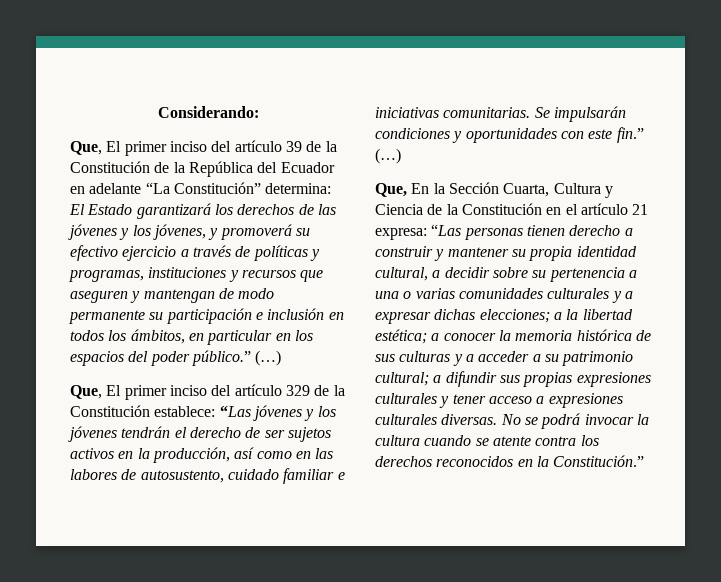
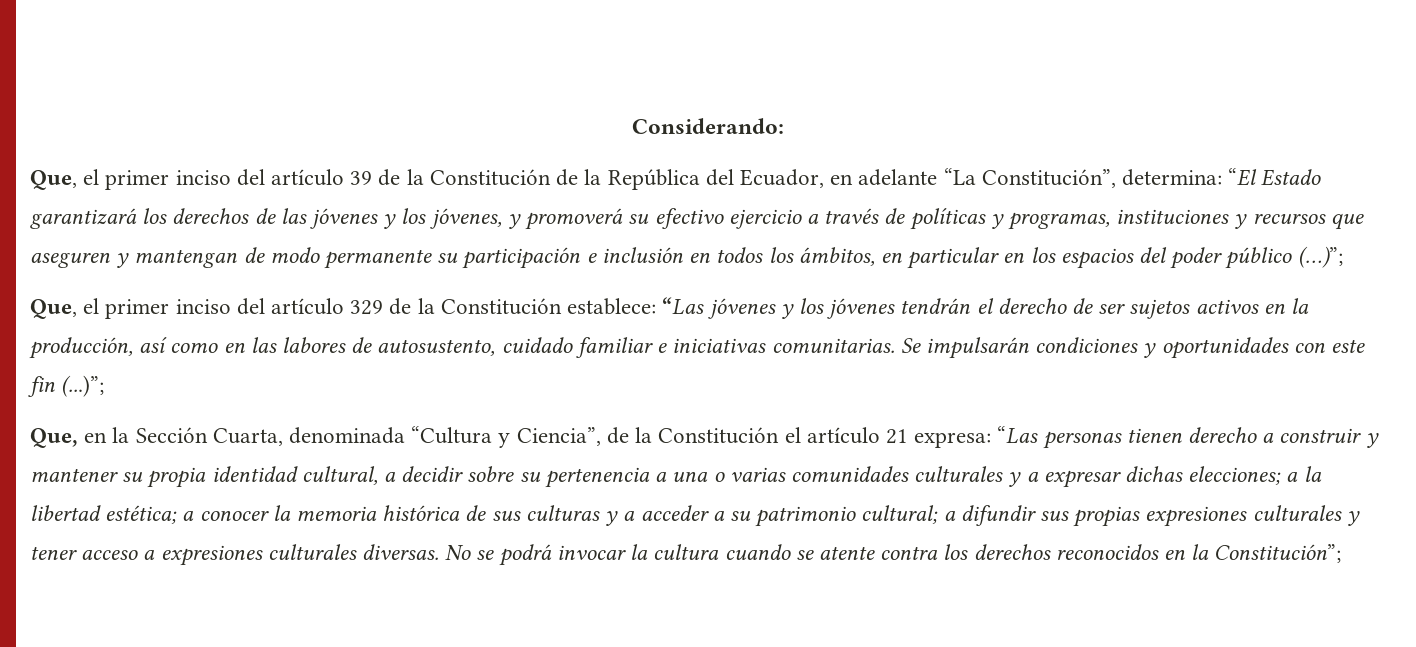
[106,141,122,152] El -> [83,169,100,185] el
[280,162,335,173] Ecuador -> [739,169,824,188] Ecuador,
[173,182,332,194] [69,204,85,215] Constitución” determina: El -> [981,168,1258,188] Constitución”, determina: “El
[191,350,282,366] [70,385,122,399] público.” (…) // Que, El -> [1225,246,1343,269] [30,298,100,319] público (…)”; // Que, el
[616,127,644,143] [375,148,401,164] [375,183,430,197] fin.” (…) // Que, En -> [28,375,105,397] [30,428,108,448] fin (...)”; // Que, en
[553,183,613,198] [375,203,562,215] Cultura y Ciencia de la Constitución en -> [289,426,780,448] denominada “Cultura y Ciencia”, de la Constitución
[553,455,645,467] Constitución.” -> [1214,544,1342,563] Constitución”;

